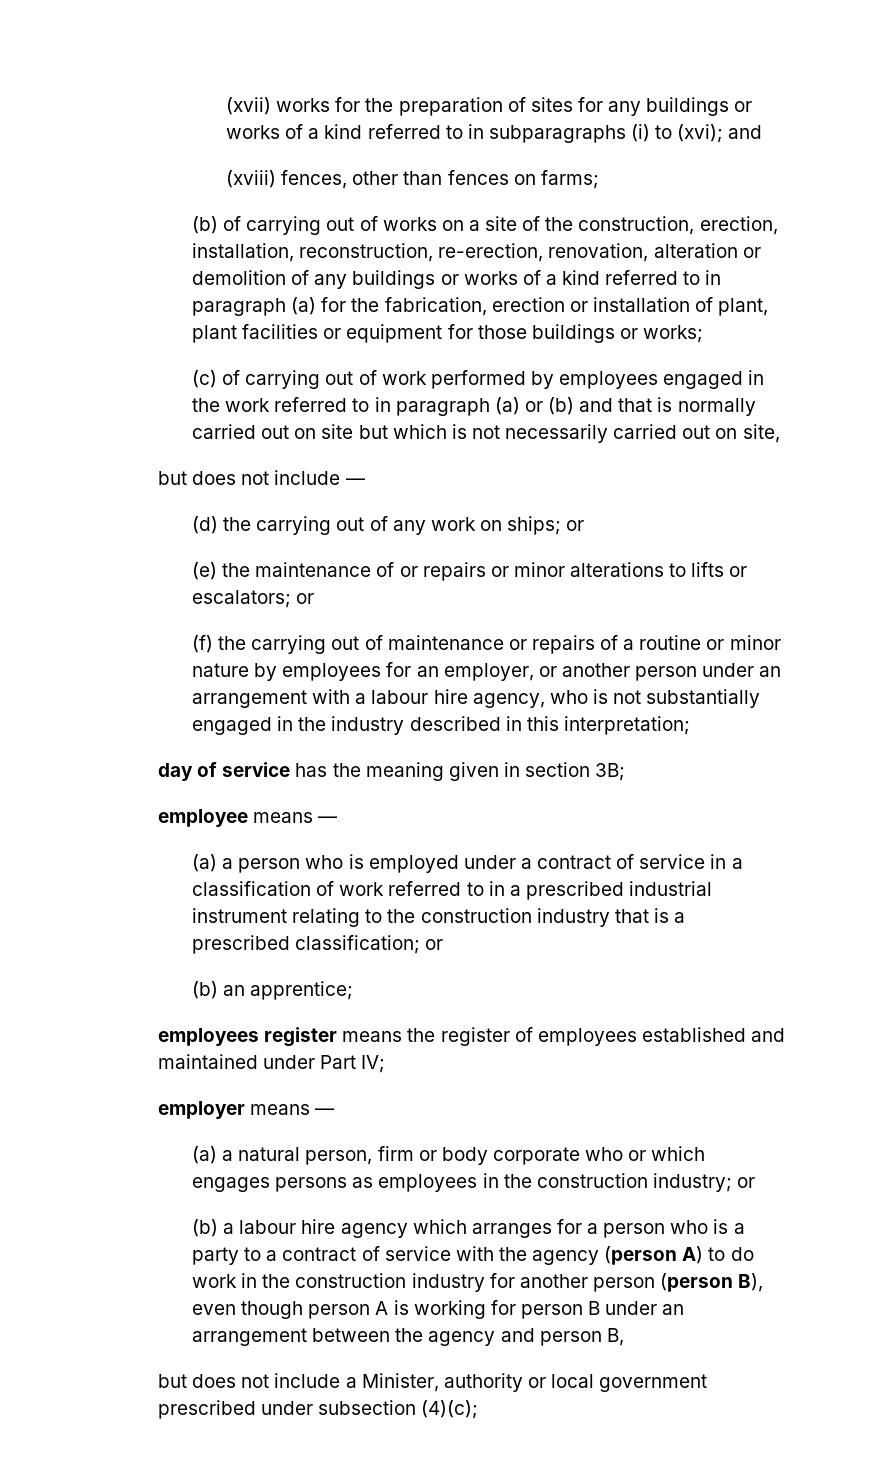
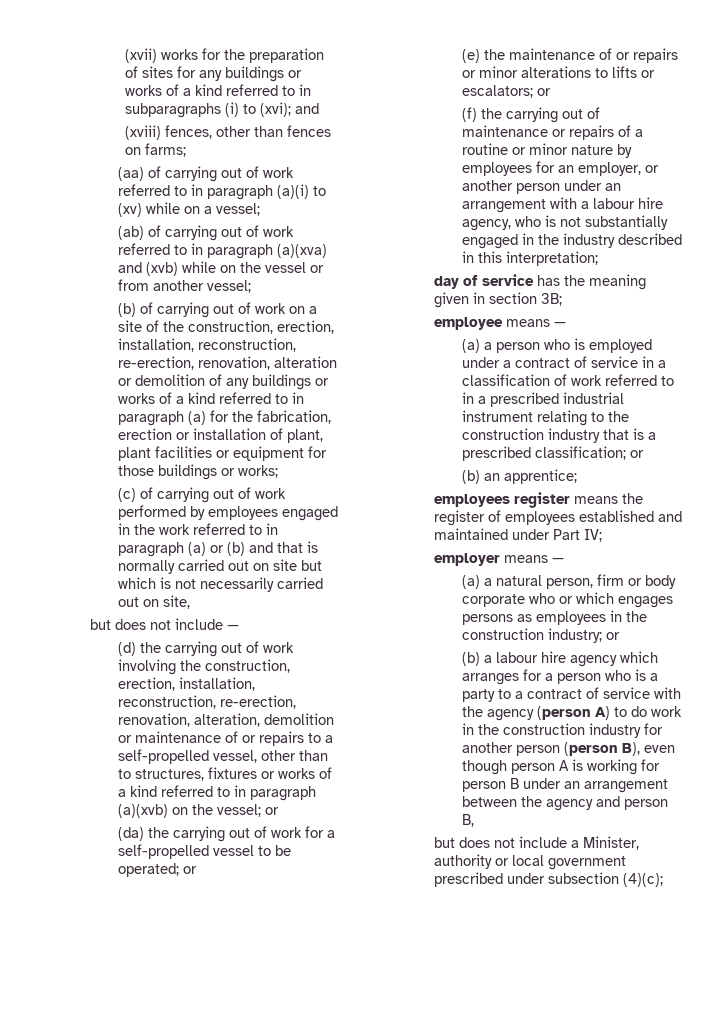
(599, 179) none -> [118,166,295,182] [118,184,327,200] [118,202,261,217] [118,225,295,241] [118,243,328,259] [118,261,325,276] [118,279,252,293] // (aa) of carrying out of work referred to in paragraph (a)(i) to (xv) while on a vessel; // (ab) of carrying out of work referred to in paragraph (a)(xva) and (xvb) while on the vessel or from another vessel;
[382,217,437,231] works -> [255,303,287,314] work
[392,516,562,535] any work on ships; -> [263,642,295,653] [118,659,291,675] [118,677,256,691] [118,695,297,709] [118,713,335,727] [118,731,334,746] [118,749,329,764] [118,767,333,781] [118,785,317,801] [118,804,280,818] [118,826,336,842] [118,844,292,859] [118,863,180,877] work involving the construction, erection, installation, reconstruction, re-erection, renovation, alteration, demolition or maintenance of or repairs to a self-propelled vessel, other than to structures, fixtures or works of a kind referred to in paragraph (a)(xvb) on the vessel; or // (da) the carrying out of work for a self-propelled vessel to be operated;

